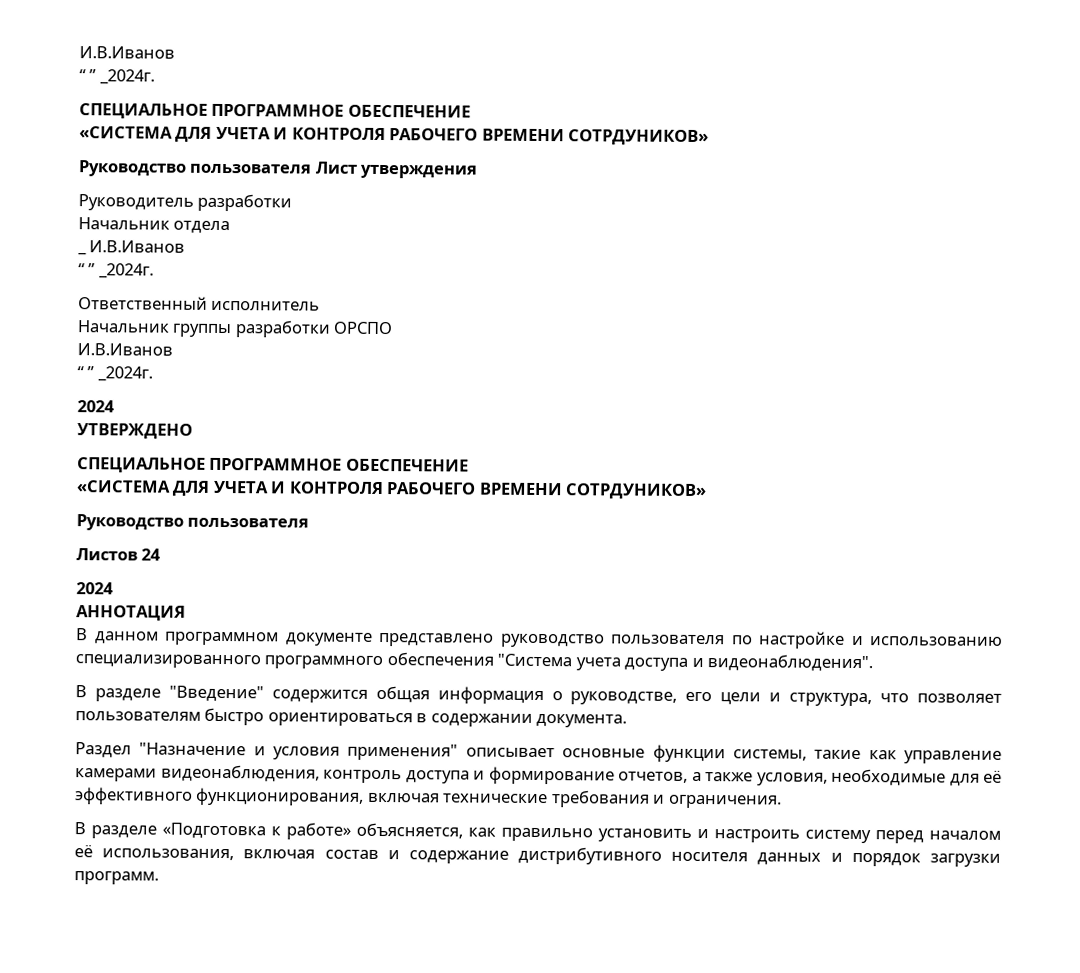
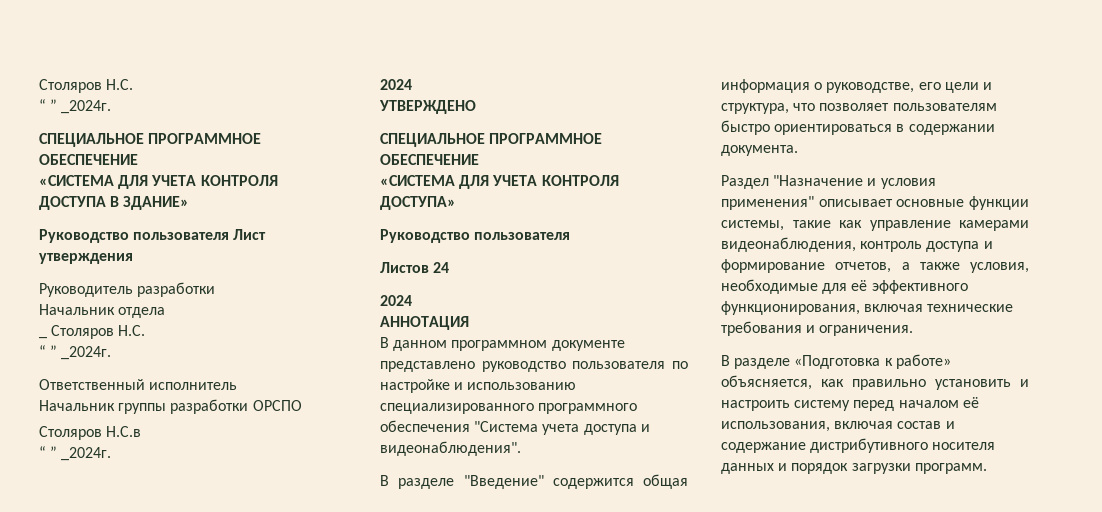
[79,46,175,59] И.В.Иванов -> [39,79,134,93] Столяров Н.С.
[273,127,710,147] И КОНТРОЛЯ РАБОЧЕГО ВРЕМЕНИ СОТРДУНИКОВ» -> [200,175,278,186] [39,196,190,210] КОНТРОЛЯ ДОСТУПА В ЗДАНИЕ»
[89,240,186,253] И.В.Иванов -> [51,325,146,339] Столяров Н.С.
[77,343,173,356] И.В.Иванов -> [39,426,142,440] Столяров Н.С.в
[270,481,708,501] И КОНТРОЛЯ РАБОЧЕГО ВРЕМЕНИ СОТРДУНИКОВ» -> [541,175,619,186] [380,196,456,210] КОНТРОЛЯ ДОСТУПА»

